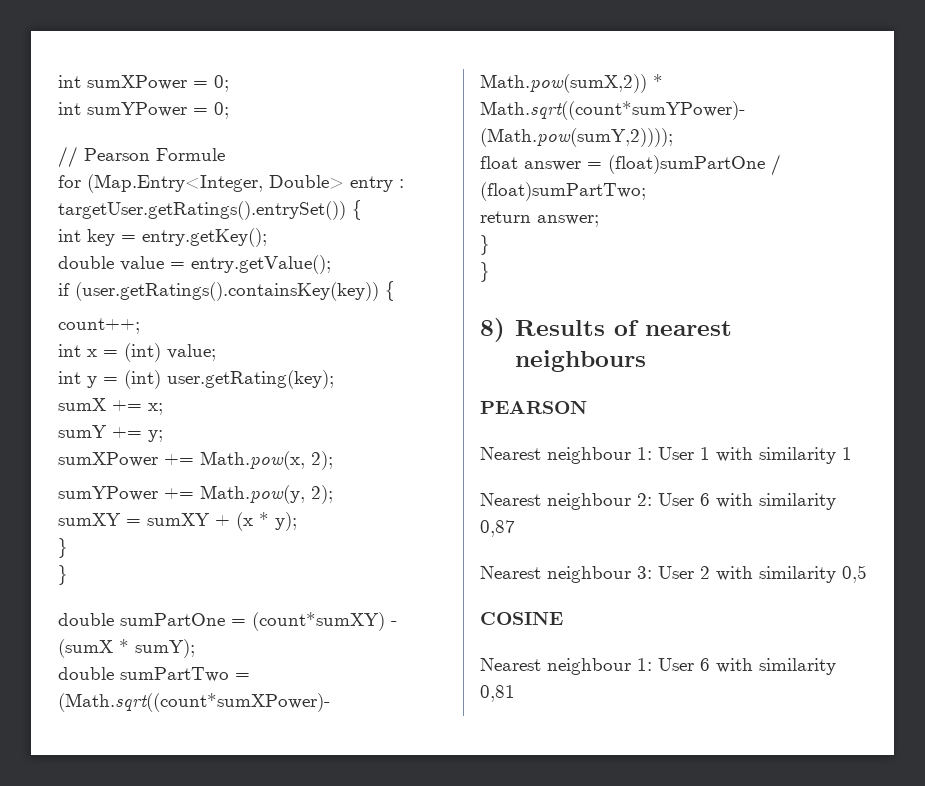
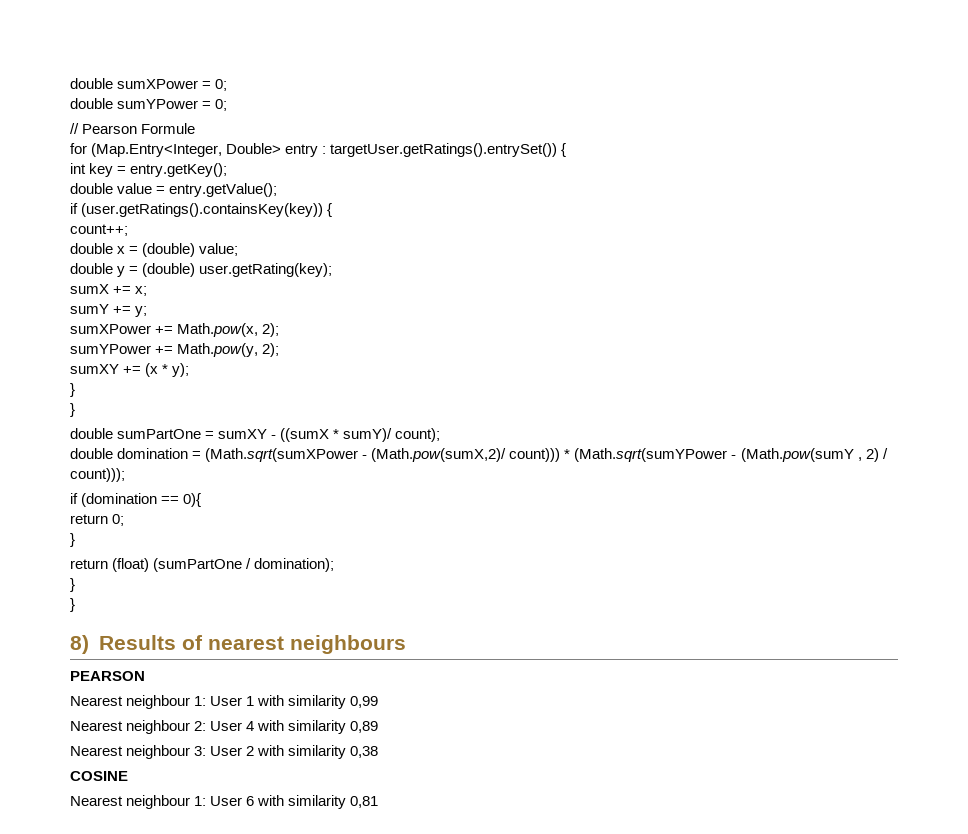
[58,75,81,88] int -> [70,78,113,89] double
[58,102,81,115] int -> [70,98,113,109] double
[58,344,81,357] int -> [70,243,113,254] double
[124,343,161,362] (int) -> [142,243,196,257] (double)
[58,371,81,384] int -> [70,263,113,274] double
[124,370,161,389] (int) -> [142,263,196,277] (double)
[126,513,230,526] = sumXY + -> [123,366,142,374] +=
[252,612,397,631] [58,639,195,658] [58,667,250,682] [58,693,330,712] [480,74,663,93] [480,101,745,120] [480,128,673,147] [480,154,781,176] [480,182,646,201] [480,211,599,227] (count*sumXY) - (sumX * sumY); // double sumPartTwo = (Math.sqrt((count*sumXPower)- Math.pow(sumX,2)) * Math.sqrt((count*sumYPower)- (Math.pow(sumY,2)))); // float answer = (float)sumPartOne / (float)sumPartTwo; // return answer; -> [218,428,441,442] [70,448,888,462] [70,468,125,482] [70,493,202,507] [70,514,125,526] [70,533,75,547] [70,558,335,572] sumXY - ((sumX * sumY)/ count); // double domination = (Math.sqrt(sumXPower - (Math.pow(sumX,2)/ count))) * (Math.sqrt(sumYPower - (Math.pow(sumY , 2) / count))); // if (domination == 0){ // return 0; // } // return (float) (sumPartOne / domination);
[842,447,852,460] 1 -> [350,696,379,708] 0,99
[700,493,836,510] [480,520,515,537] 6 with similarity 0,87 -> [246,720,379,734] 4 with similarity 0,89
[842,565,867,583] 0,5 -> [350,746,379,758] 0,38

